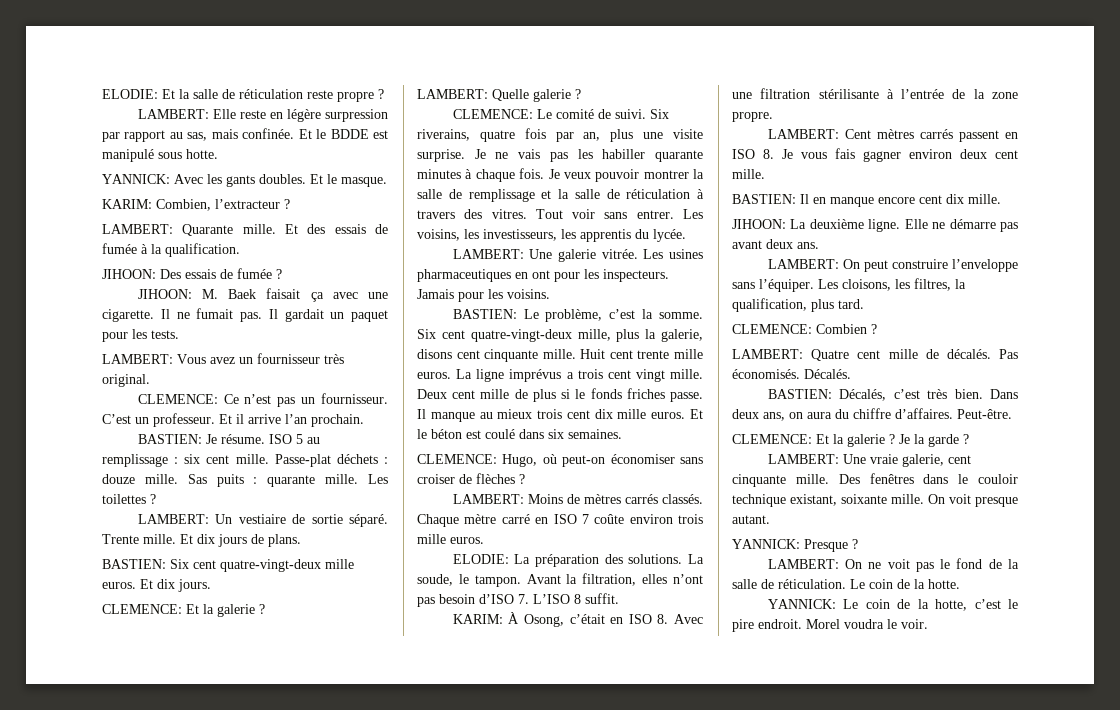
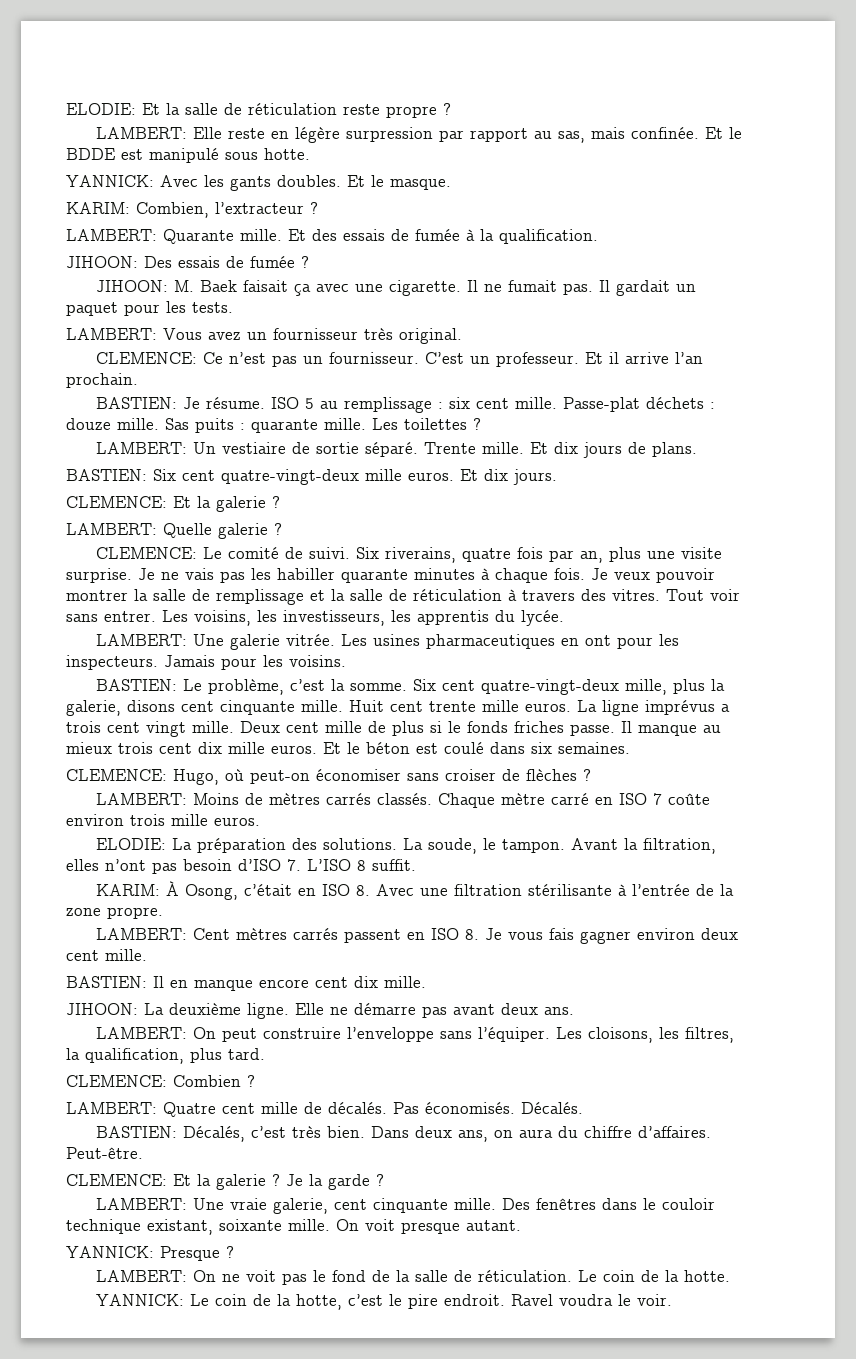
[806,619,840,629] Morel -> [511,1294,554,1306] Ravel

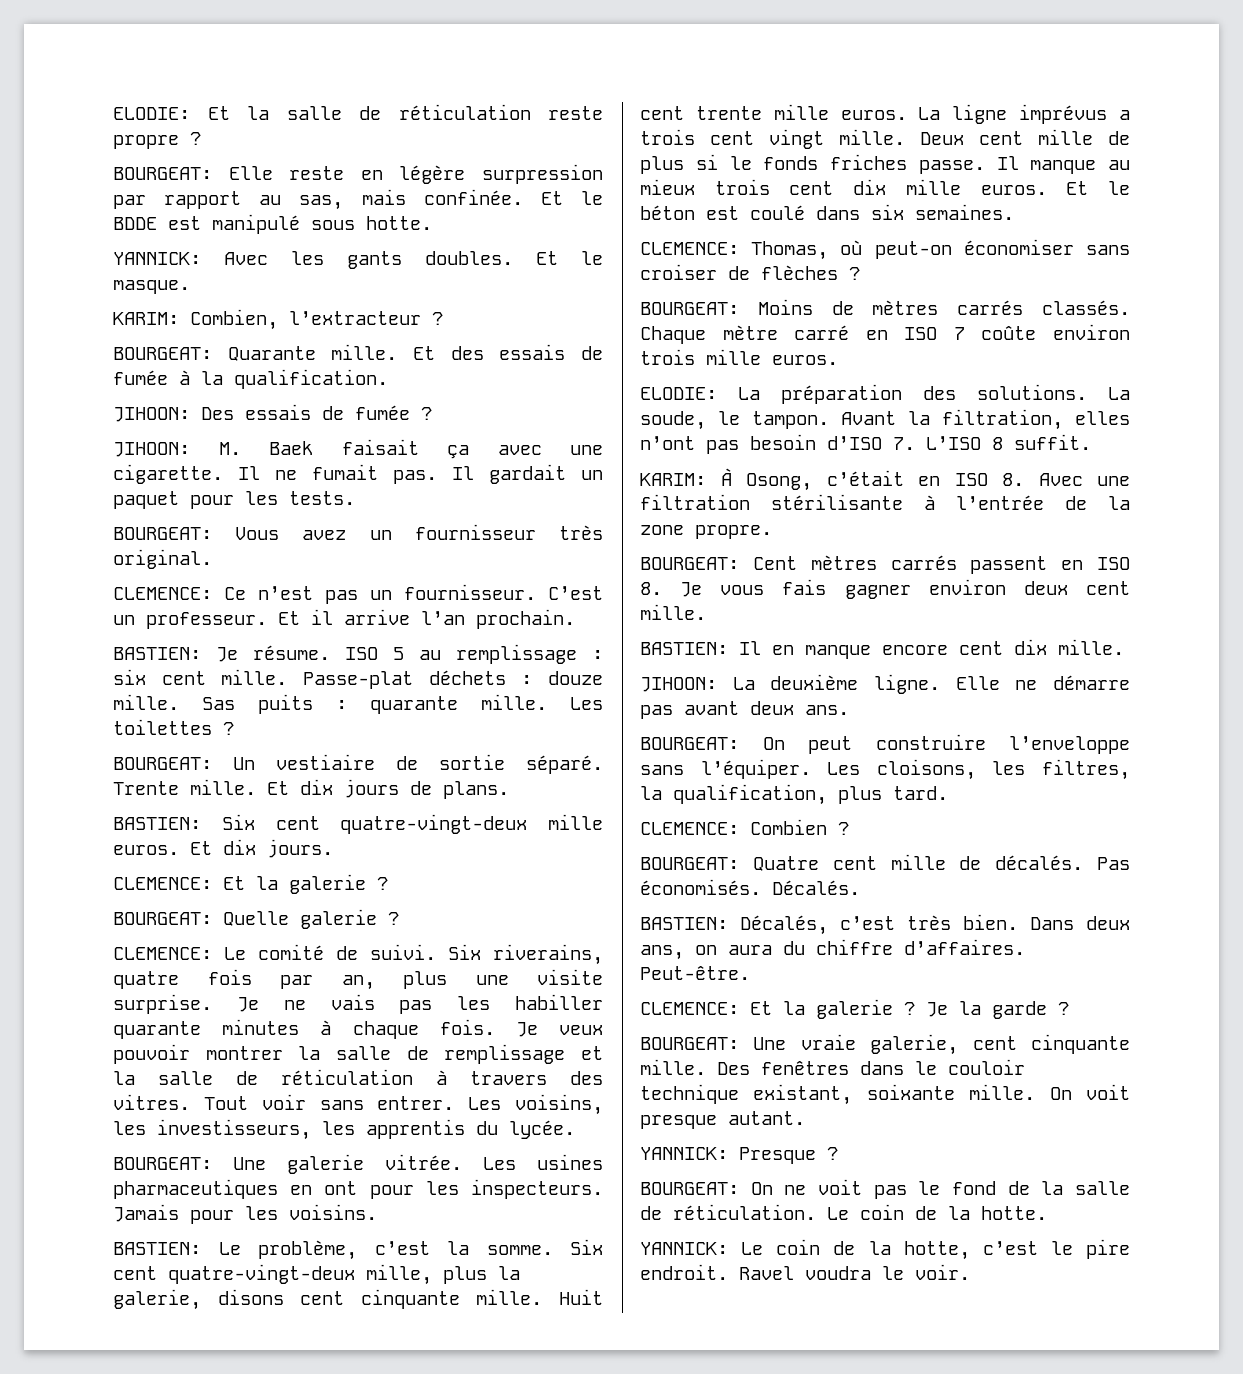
[96,127,188,139] LAMBERT: -> [113,167,212,180] BOURGEAT:
[66,229,157,241] LAMBERT: -> [113,347,212,360] BOURGEAT:
[66,328,157,340] LAMBERT: -> [113,527,212,540] BOURGEAT:
[96,442,188,454] LAMBERT: -> [113,757,212,770] BOURGEAT:
[66,523,157,535] LAMBERT: -> [113,912,212,925] BOURGEAT:
[96,634,188,646] LAMBERT: -> [113,1157,212,1170] BOURGEAT:
[173,769,219,785] Hugo, -> [751,241,829,260] Thomas,
[96,793,188,805] LAMBERT: -> [640,302,739,315] BOURGEAT:
[96,928,188,940] LAMBERT: -> [640,557,739,570] BOURGEAT:
[96,1027,188,1039] LAMBERT: -> [640,737,739,750] BOURGEAT:
[66,1102,157,1114] LAMBERT: -> [640,857,739,870] BOURGEAT:
[96,1198,188,1210] LAMBERT: -> [640,1037,739,1050] BOURGEAT:
[96,1270,188,1282] LAMBERT: -> [640,1182,739,1195] BOURGEAT:

